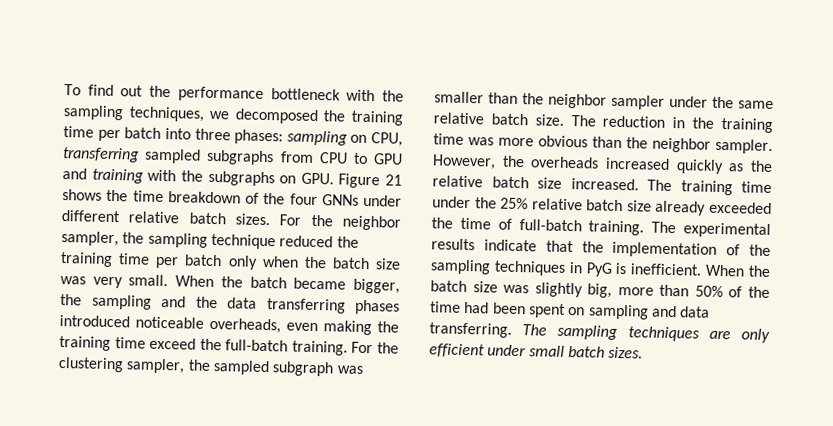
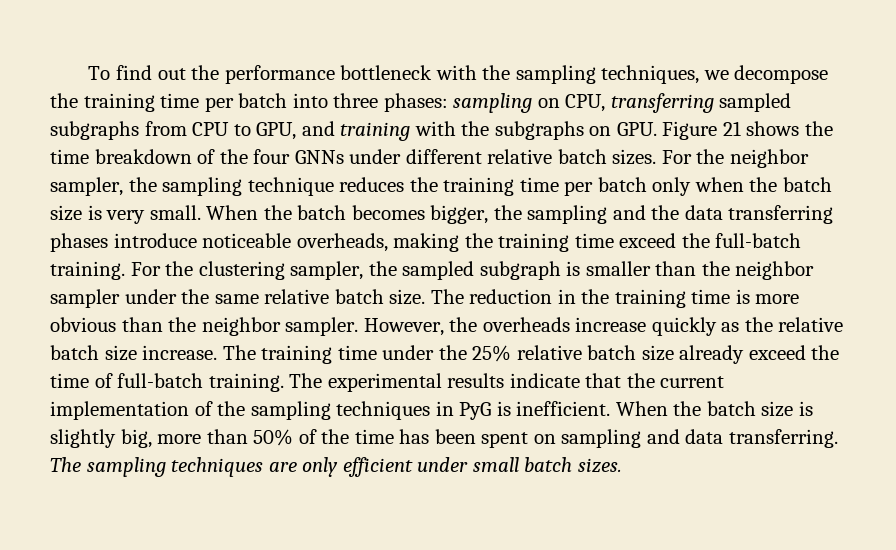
[234,108,319,125] decomposed -> [734,65,829,84] decompose
[373,153,403,165] GPU -> [256,122,297,140] GPU,
[279,235,334,248] reduced -> [339,177,405,192] reduces
[60,275,86,285] was -> [87,205,102,220] is
[293,277,347,290] became -> [351,205,425,220] becomes
[59,314,130,328] introduced -> [113,233,197,248] introduce
[286,322,318,332] even -> (388, 242) none
[336,365,363,374] was -> [566,261,581,276] is
[468,137,494,146] was -> [735,289,750,304] is
[605,157,670,170] increased -> [575,317,647,332] increase
[570,178,639,191] increased. -> [142,345,218,360] increase.
[709,201,772,214] exceeded -> [748,345,806,360] exceed
(604, 247) none -> [660,376,725,388] current
[503,284,530,294] was -> [798,401,813,416] is
[464,301,490,314] had -> [399,429,430,444] has

